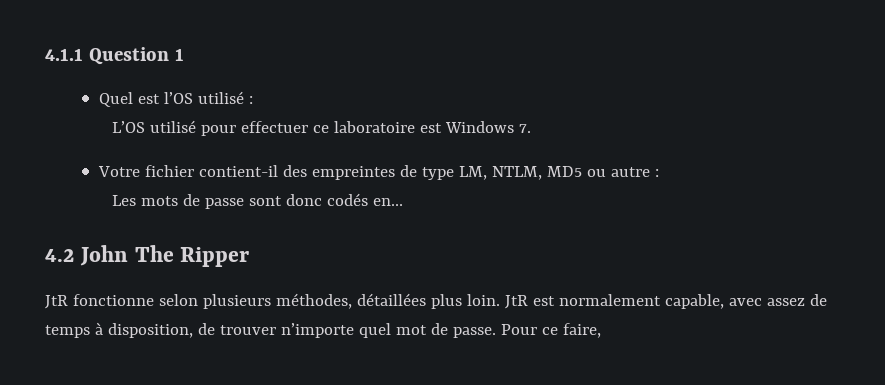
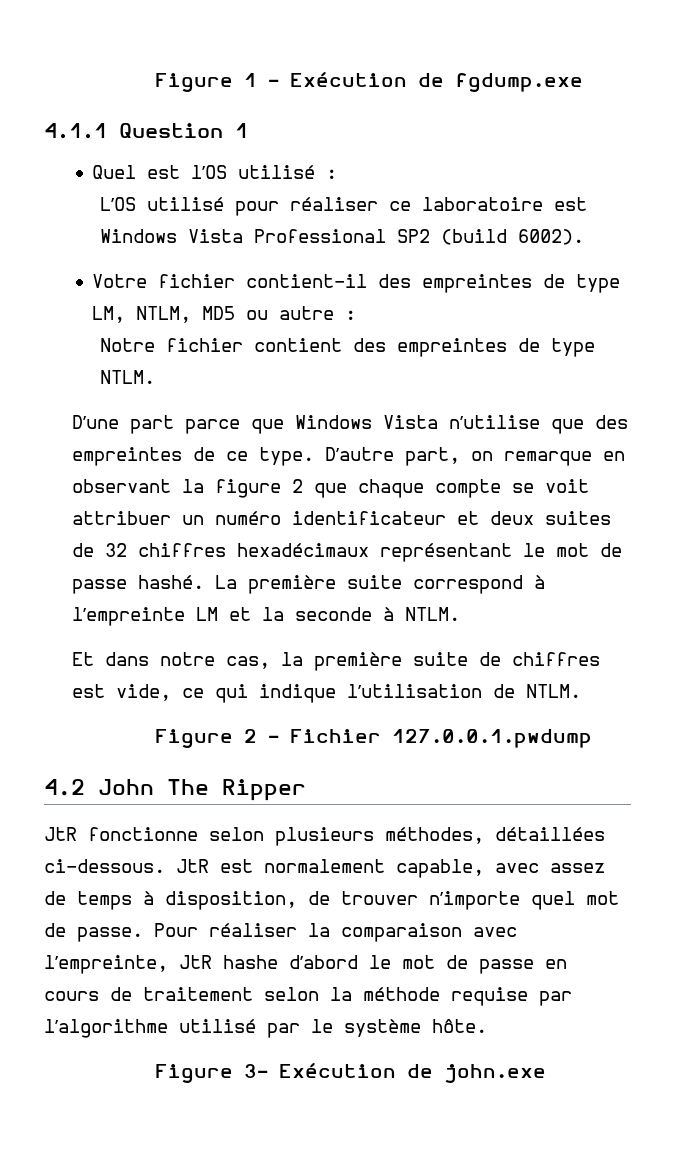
(45, 54) none -> [155,72,584,92] Figure 1 - Exécution de fgdump.exe //
[241,121,309,133] effectuer -> [289,197,378,211] réaliser
[518,124,531,133] 7. -> [187,229,584,245] Vista Professional SP2 (build 6002).
[112,193,403,209] Les mots de passe sont donc codés en… -> [99,338,595,357] [99,370,155,384] [71,415,628,434] [71,447,625,466] [71,479,589,498] [71,511,611,525] [71,543,622,562] [71,575,545,594] [71,607,460,626] [71,652,600,671] [71,684,581,703] [155,729,593,748] Notre fichier contient des empreintes de type NTLM. // D’une part parce que Windows Vista n’utilise que des empreintes de ce type. D’autre part, on remarque en observant la figure 2 que chaque compte se voit attribuer un numéro identificateur et deux suites de 32 chiffres hexadécimaux représentant le mot de passe hashé. La première suite correspond à l’empreinte LM et la seconde à NTLM. // Et dans notre cas, la première suite de chiffres est vide, ce qui indique l’utilisation de NTLM. // Figure 2 - Fichier 127.0.0.1.pwdump
[430,294,500,309] plus loin. -> [44,859,165,873] ci-dessous.
[541,323,601,338] ce faire, -> [209,923,517,942] [44,955,567,974] [44,987,572,1006] [44,1019,487,1038] [155,1063,547,1083] réaliser la comparaison avec l’empreinte, JtR hashe d’abord le mot de passe en cours de traitement selon la méthode requise par l’algorithme utilisé par le système hôte. // Figure 3- Exécution de john.exe

